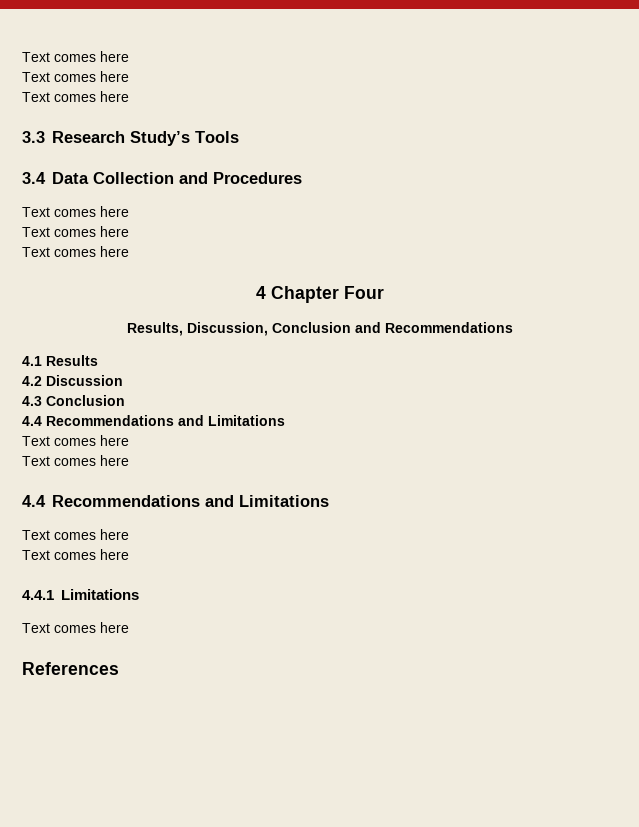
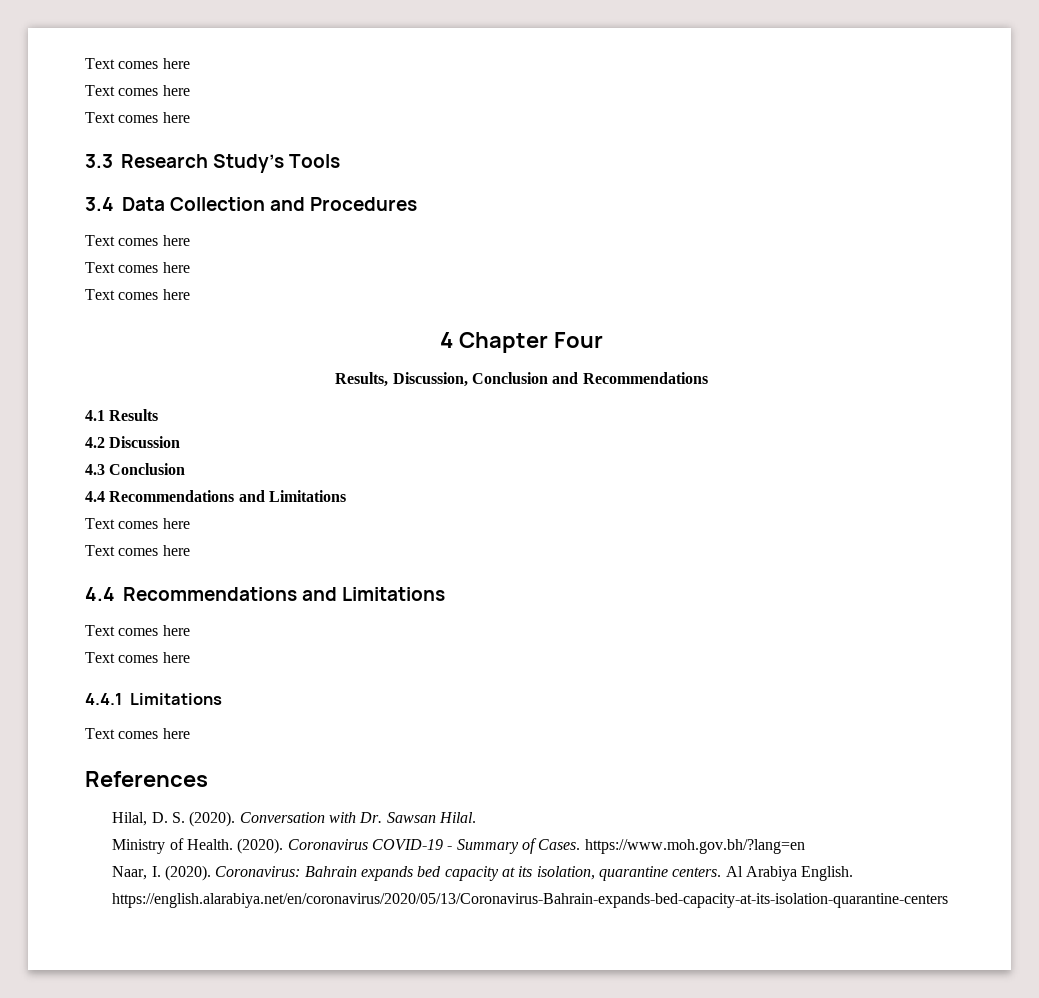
(119, 668) none -> [112,811,476,827] [112,838,805,854] [112,865,854,881] [112,893,949,908] // Hilal, D. S. (2020). Conversation with Dr. Sawsan Hilal. // Ministry of Health. (2020). Coronavirus COVID-19 - Summary of Cases. https://www.moh.gov.bh/?lang=en // Naar, I. (2020). Coronavirus: Bahrain expands bed capacity at its isolation, quarantine centers. Al Arabiya English. https://english.alarabiya.net/en/coronavirus/2020/05/13/Coronavirus-Bahrain-expands-bed-capacity-at-its-isolation-quarantine-centers

